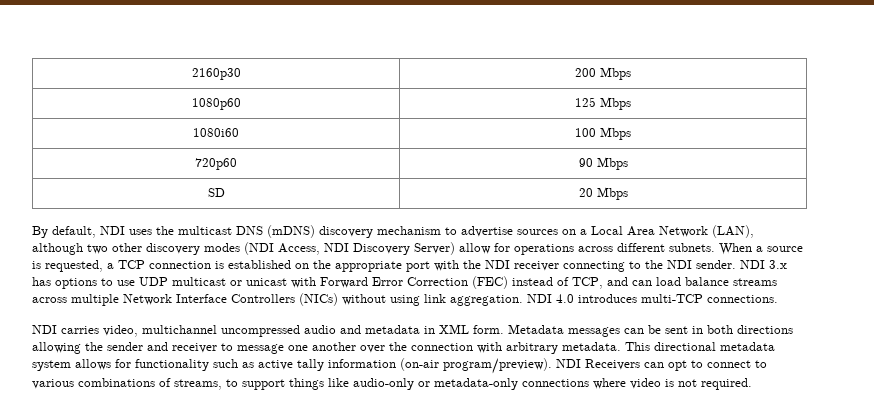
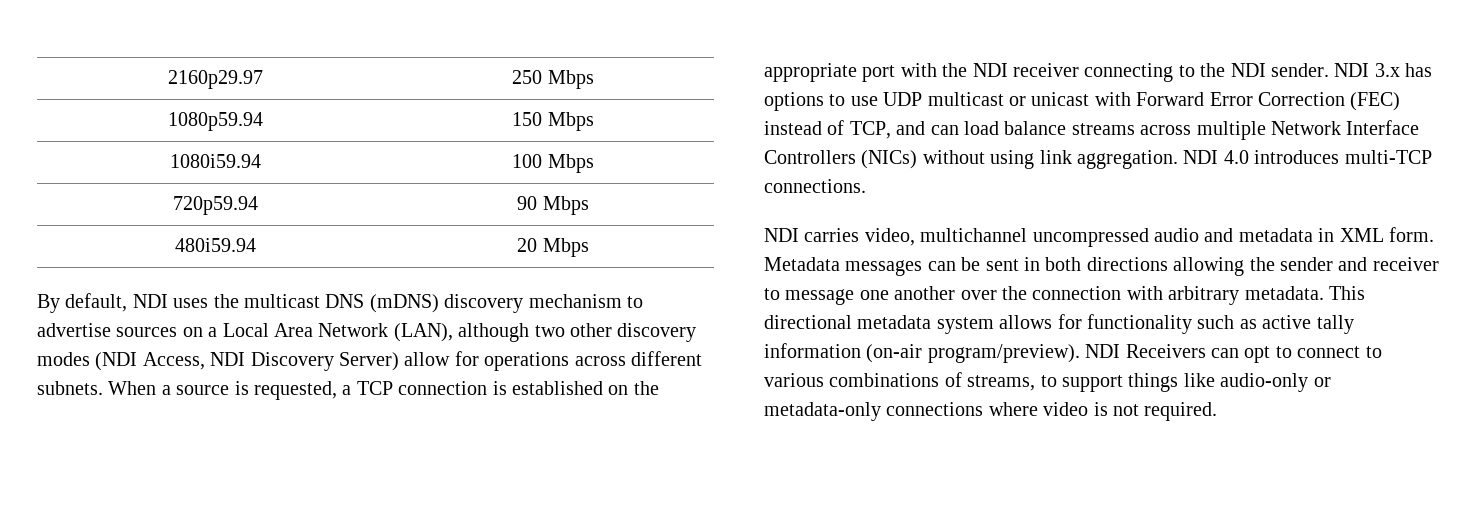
[191,68,241,80] [575,67,631,80] [191,98,241,110] [575,97,631,110] [193,128,239,137] 2160p30 | 200 Mbps // 1080p60 | 125 Mbps // 1080i60 -> [167,70,263,89] [512,70,594,89] [167,112,263,131] [512,112,594,131] [169,154,261,168] 2160p29.97 | 250 Mbps // 1080p59.94 | 150 Mbps // 1080i59.94
[195,158,237,170] 720p60 -> [172,196,258,215] 720p59.94
[207,188,225,197] SD -> [174,238,256,252] 480i59.94

